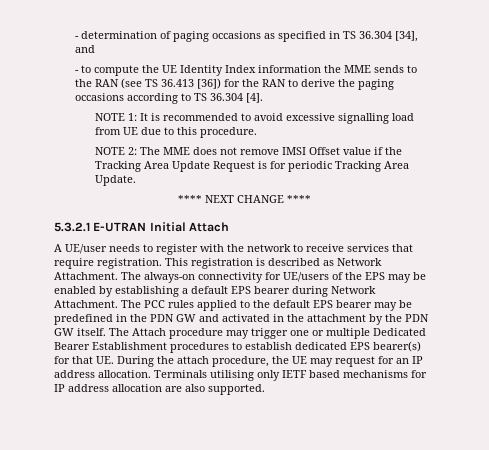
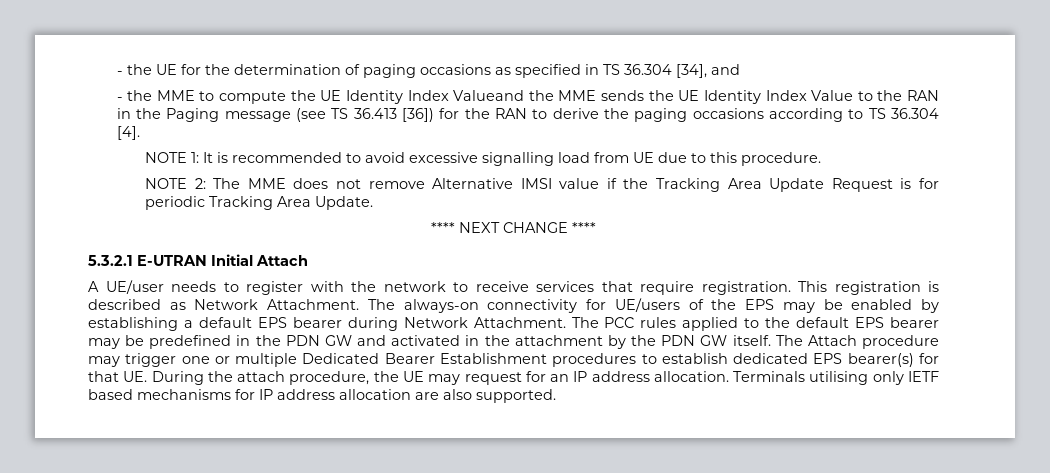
[74,36,79,39] - -> [116,64,230,75] - the UE for the
(79, 71) none -> [127,90,195,101] the MME
[257,65,321,73] information -> [453,90,525,101] Valueand
[406,65,417,73] [74,79,119,87] to the RAN -> [648,90,940,104] [116,108,291,122] the UE Identity Index Value to the RAN in the Paging message
[281,147,340,155] IMSI Offset -> [432,178,552,189] Alternative IMSI

